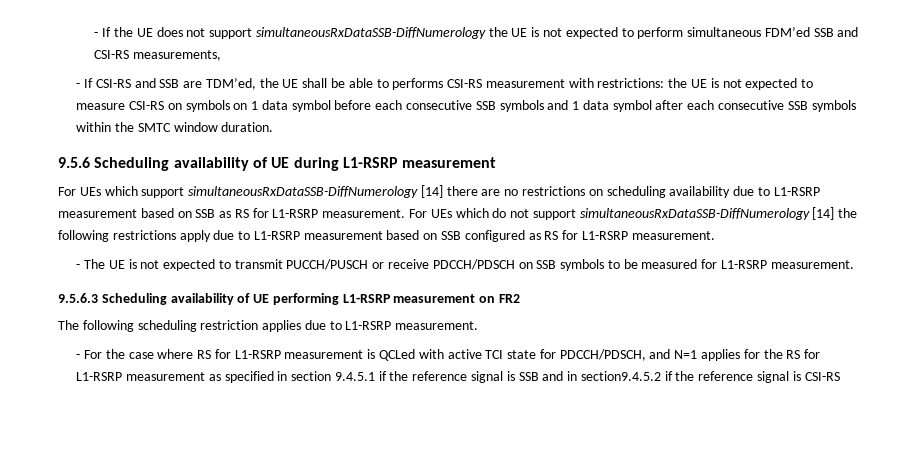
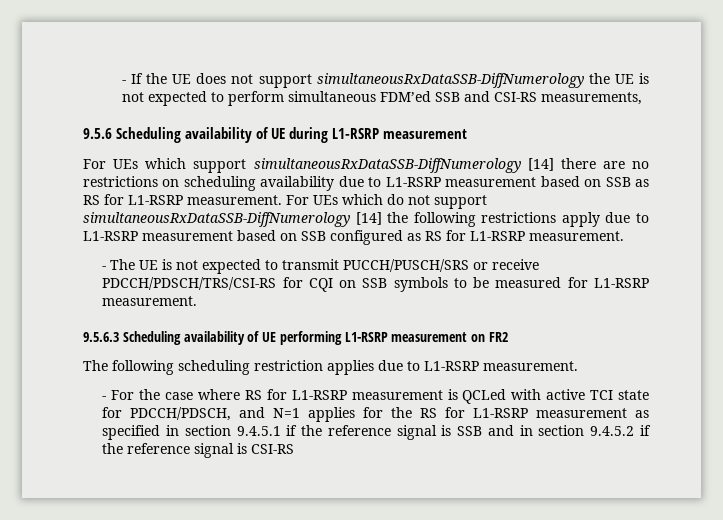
[76,78,814,90] [76,100,856,112] [76,122,274,132] // - If CSI-RS and SSB are TDM’ed, the UE shall be able to performs CSI-RS measurement with restrictions: the UE is not expected to measure CSI-RS on symbols on 1 data symbol before each consecutive SSB symbols and 1 data symbol after each consecutive SSB symbols within the SMTC window duration. -> (642, 98) none
[286,259,369,270] PUCCH/PUSCH -> [343,259,470,272] PUCCH/PUSCH/SRS
[432,259,515,270] PDCCH/PDSCH -> [102,277,333,292] PDCCH/PDSCH/TRS/CSI-RS for CQI
[580,371,661,381] section9.4.5.2 -> [538,425,635,436] section 9.4.5.2

